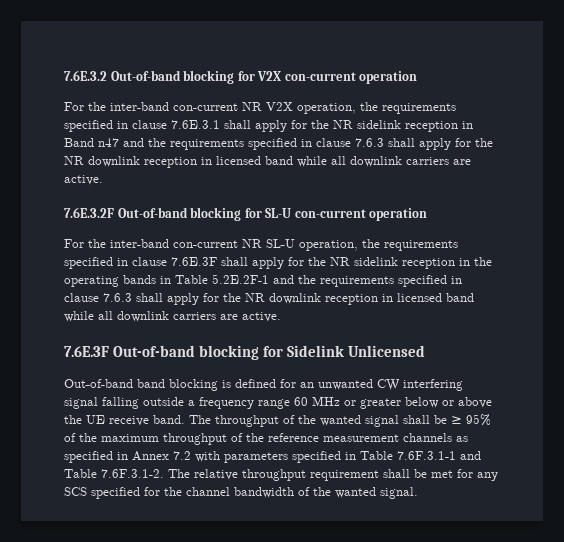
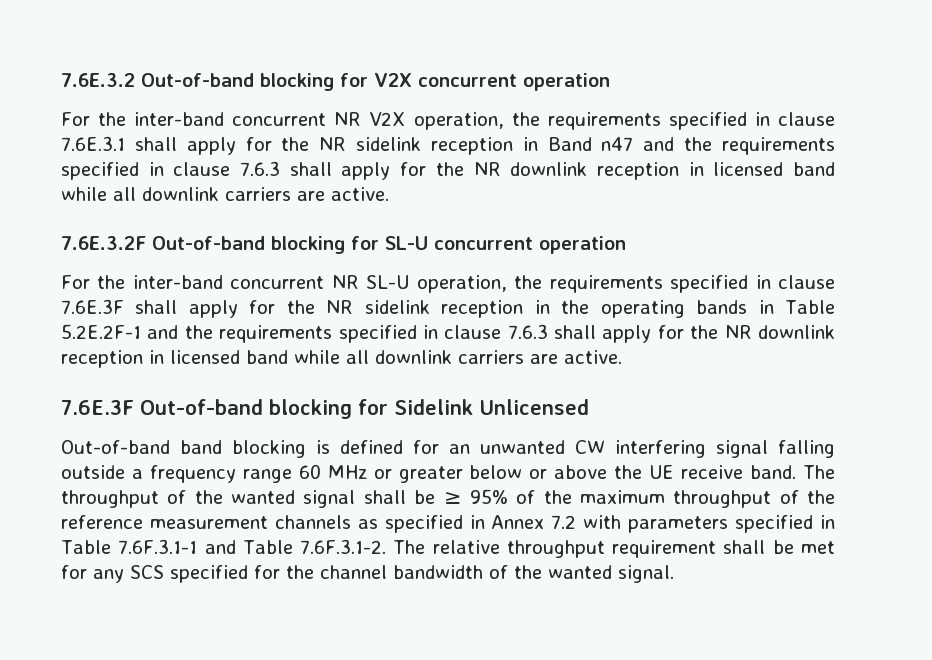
[284,71,418,84] [64,102,238,111] con-current operation // For the inter-band con-current -> [417,73,610,91] [61,112,327,126] concurrent operation // For the inter-band concurrent
[294,208,428,221] [64,239,238,248] con-current operation // For the inter-band con-current -> [433,236,626,254] [61,275,325,289] concurrent operation // For the inter-band concurrent

